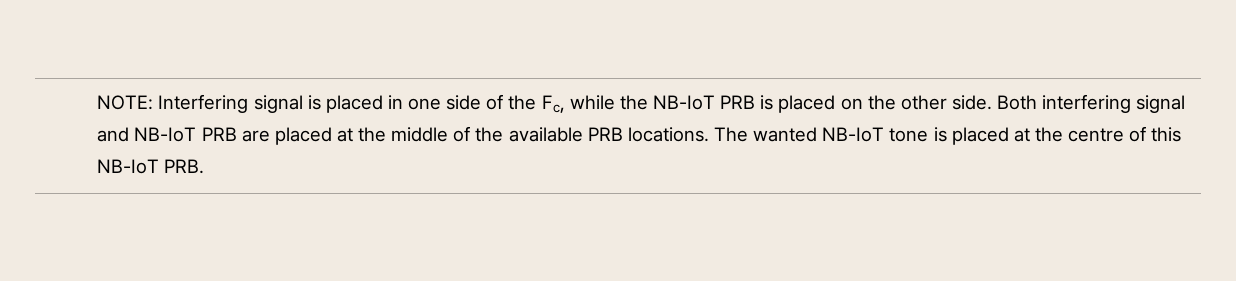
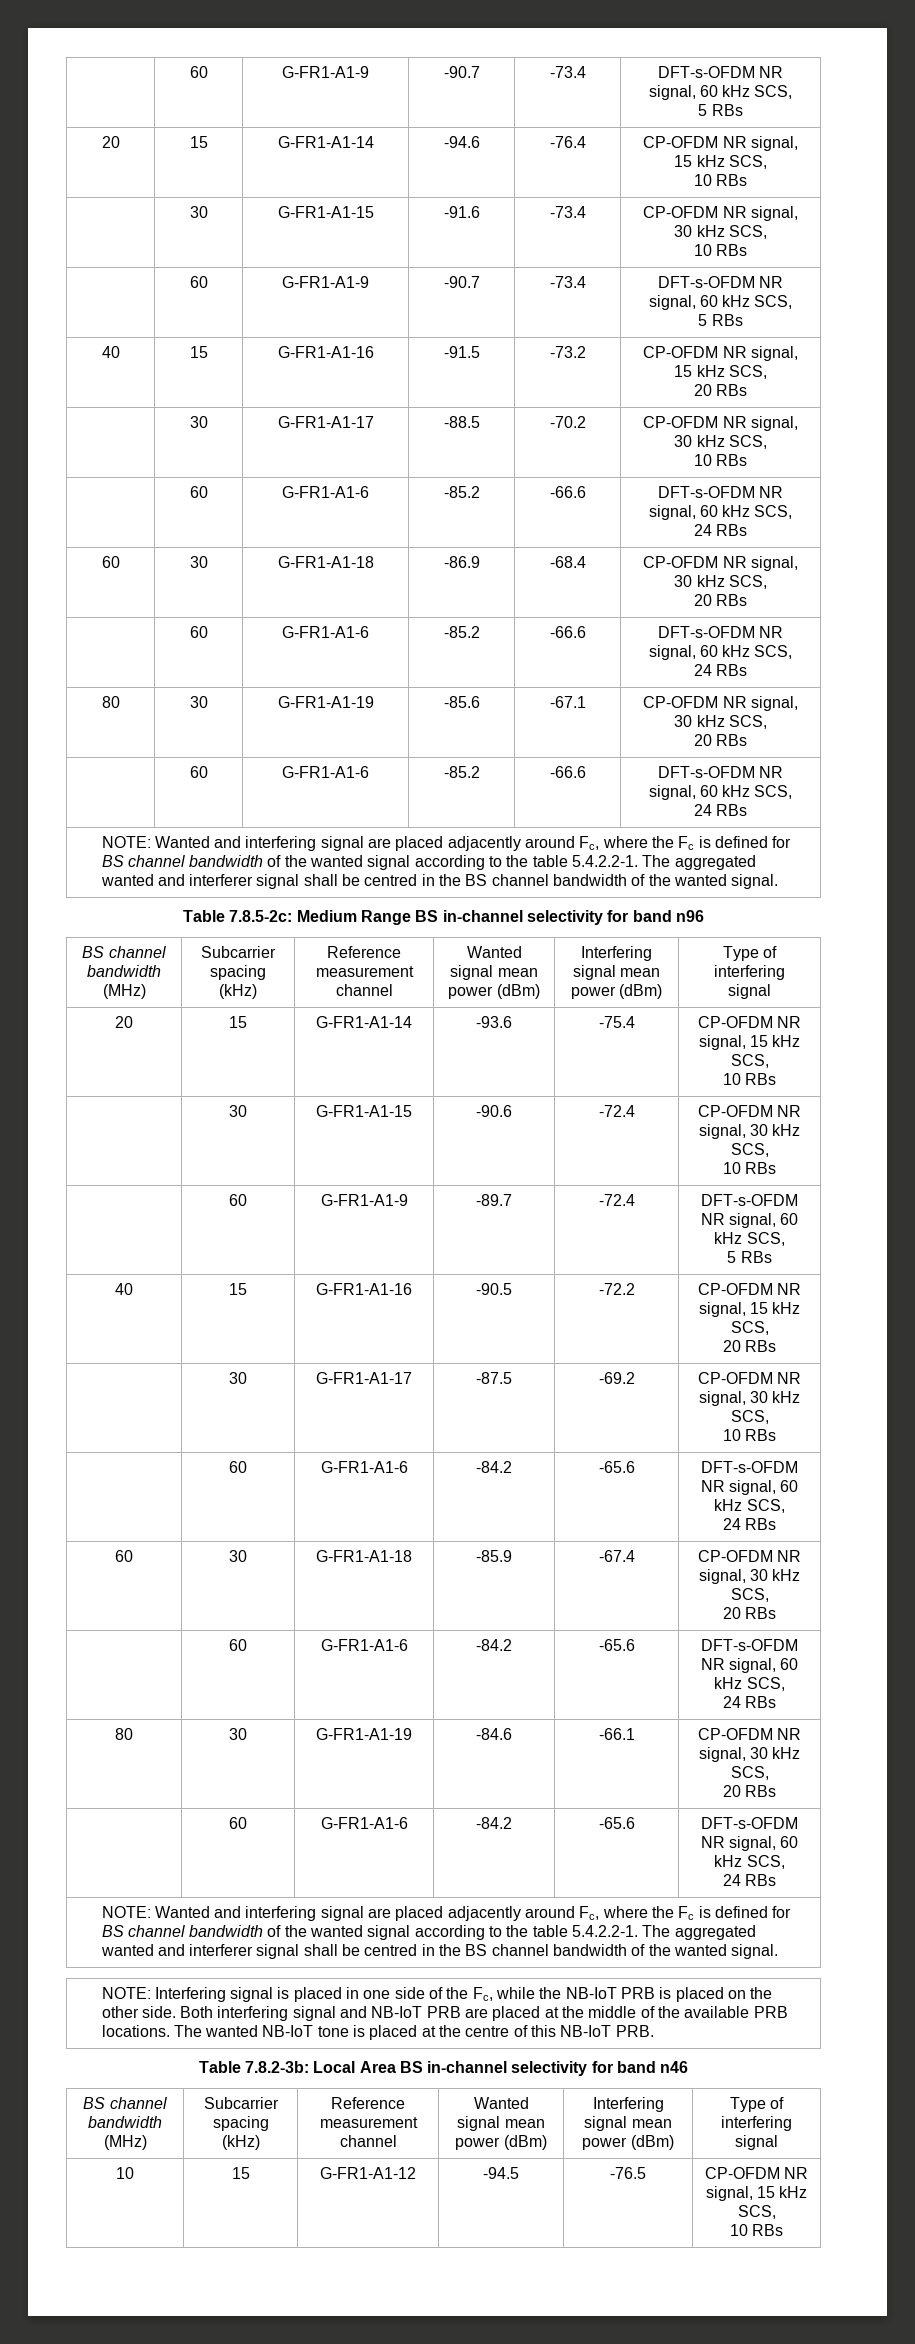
(97, 102) none -> [189,66,208,78] [282,66,369,78] [443,66,480,78] [549,66,586,78] [657,66,784,78] [648,85,793,100] [698,104,743,116] [101,136,120,148] [189,136,208,148] [277,136,374,148] [443,136,480,148] [549,136,586,148] [643,136,798,151] [674,155,767,169] [693,174,748,186] [189,206,208,218] [277,206,374,218] [443,206,480,218] [549,206,586,218] [643,206,798,221] [674,225,767,239] [693,244,748,256] [189,276,208,288] [282,276,369,288] [443,276,480,288] [549,276,586,288] [657,276,784,288] [648,295,793,310] [698,314,743,326] [101,346,120,358] [189,346,208,358] [277,346,374,358] [443,346,480,358] [549,346,586,358] [643,346,798,361] [674,365,767,379] [693,384,748,396] [189,416,208,428] [277,416,374,428] [443,416,480,428] [549,416,586,428] [643,416,798,431] [674,435,767,449] [693,454,748,466] [189,486,208,498] [282,486,369,498] [443,486,480,498] [549,486,586,498] [657,486,784,498] [648,505,793,520] [693,524,748,536] [101,556,120,568] [189,556,208,568] [277,556,374,568] [443,556,480,568] [549,556,586,568] [643,556,798,571] [674,575,767,589] [693,594,748,606] [189,626,208,638] [282,626,369,638] [443,626,480,638] [549,626,586,638] [657,626,784,638] [648,645,793,660] [693,664,748,676] [101,696,120,708] [189,696,208,708] [277,696,374,708] [443,696,480,708] [549,696,586,708] [643,696,798,711] [674,715,767,729] [693,734,748,746] [189,766,208,778] [282,766,369,778] [443,766,480,778] [549,766,586,778] [657,766,784,778] [648,785,793,800] [693,804,748,816] [101,836,792,851] [101,855,756,870] [100,874,779,889] [183,910,704,925] [82,946,166,958] [87,965,161,977] [102,984,146,999] [201,946,276,958] [210,965,266,980] [219,984,257,999] [327,946,401,958] [315,966,414,977] [335,984,393,996] [466,946,522,958] [450,965,538,980] [448,984,540,999] [581,946,652,961] [572,965,661,980] [570,984,663,999] [722,946,778,961] [714,965,785,980] [728,984,771,999] [115,1016,133,1028] [229,1016,247,1028] [316,1016,412,1028] [476,1016,512,1028] [598,1016,635,1028] [697,1016,802,1028] [698,1035,801,1050] [730,1054,769,1068] [722,1073,777,1085] [229,1105,247,1117] [316,1105,412,1117] [476,1105,512,1117] [598,1105,635,1117] [697,1105,802,1117] [698,1124,801,1139] [730,1143,769,1157] [722,1162,777,1174] [229,1194,247,1206] [320,1194,408,1206] [476,1194,512,1206] [598,1194,635,1206] [701,1194,798,1206] [700,1213,799,1228] [714,1232,785,1246] [727,1251,772,1263] [115,1283,133,1295] [229,1283,247,1295] [316,1283,412,1295] [476,1283,512,1295] [598,1283,635,1295] [697,1283,802,1295] [698,1302,801,1317] [730,1321,769,1335] [722,1340,777,1352] [229,1372,247,1384] [316,1372,412,1384] [476,1372,512,1384] [598,1372,635,1384] [697,1372,802,1384] [698,1391,801,1406] [730,1410,769,1424] [722,1429,777,1441] [229,1461,247,1473] [320,1461,408,1473] [476,1461,512,1473] [598,1461,635,1473] [701,1461,798,1473] [700,1480,799,1495] [714,1499,785,1513] [722,1518,777,1530] [115,1550,133,1562] [229,1550,247,1562] [316,1550,412,1562] [476,1550,512,1562] [598,1550,635,1562] [697,1550,802,1562] [698,1569,801,1584] [730,1588,769,1602] [722,1607,777,1619] [229,1639,247,1651] [320,1639,408,1651] [476,1639,512,1651] [598,1639,635,1651] [701,1639,798,1651] [700,1658,799,1673] [714,1677,785,1691] [722,1696,777,1708] [115,1728,133,1740] [229,1728,247,1740] [316,1728,412,1740] [476,1728,512,1740] [598,1728,635,1740] [697,1728,802,1740] [698,1747,801,1762] [730,1766,769,1780] [722,1785,777,1797] [229,1817,247,1829] [320,1817,408,1829] [476,1817,512,1829] [598,1817,635,1829] [701,1817,798,1829] [700,1836,799,1851] [714,1855,785,1869] [722,1874,777,1886] [101,1906,792,1921] [101,1925,756,1940] [100,1944,779,1959] | 60 | G-FR1-A1-9 | -90.7 | -73.4 | DFT-s-OFDM NR signal, 60 kHz SCS, // 5 RBs // 20 | 15 | G-FR1-A1-14 | -94.6 | -76.4 | CP-OFDM NR signal, 15 kHz SCS, // 10 RBs // | 30 | G-FR1-A1-15 | -91.6 | -73.4 | CP-OFDM NR signal, 30 kHz SCS, // 10 RBs // | 60 | G-FR1-A1-9 | -90.7 | -73.4 | DFT-s-OFDM NR signal, 60 kHz SCS, // 5 RBs // 40 | 15 | G-FR1-A1-16 | -91.5 | -73.2 | CP-OFDM NR signal, 15 kHz SCS, // 20 RBs // | 30 | G-FR1-A1-17 | -88.5 | -70.2 | CP-OFDM NR signal, 30 kHz SCS, // 10 RBs // | 60 | G-FR1-A1-6 | -85.2 | -66.6 | DFT-s-OFDM NR signal, 60 kHz SCS, // 24 RBs // 60 | 30 | G-FR1-A1-18 | -86.9 | -68.4 | CP-OFDM NR signal, 30 kHz SCS, // 20 RBs // | 60 | G-FR1-A1-6 | -85.2 | -66.6 | DFT-s-OFDM NR signal, 60 kHz SCS, // 24 RBs // 80 | 30 | G-FR1-A1-19 | -85.6 | -67.1 | CP-OFDM NR signal, 30 kHz SCS, // 20 RBs // | 60 | G-FR1-A1-6 | -85.2 | -66.6 | DFT-s-OFDM NR signal, 60 kHz SCS, // 24 RBs // NOTE: Wanted and interfering signal are placed adjacently around Fc, where the Fc is defined for BS channel bandwidth of the wanted signal according to the table 5.4.2.2-1. The aggregated wanted and interferer signal shall be centred in the BS channel bandwidth of the wanted signal. // Table 7.8.5-2c: Medium Range BS in-channel selectivity for band n96 // BS channel bandwidth (MHz) | Subcarrier spacing (kHz) | Reference measurement channel | Wanted signal mean power (dBm) | Interfering signal mean power (dBm) | Type of interfering signal // 20 | 15 | G-FR1-A1-14 | -93.6 | -75.4 | CP-OFDM NR signal, 15 kHz SCS, // 10 RBs // | 30 | G-FR1-A1-15 | -90.6 | -72.4 | CP-OFDM NR signal, 30 kHz SCS, // 10 RBs // | 60 | G-FR1-A1-9 | -89.7 | -72.4 | DFT-s-OFDM NR signal, 60 kHz SCS, // 5 RBs // 40 | 15 | G-FR1-A1-16 | -90.5 | -72.2 | CP-OFDM NR signal, 15 kHz SCS, // 20 RBs // | 30 | G-FR1-A1-17 | -87.5 | -69.2 | CP-OFDM NR signal, 30 kHz SCS, // 10 RBs // | 60 | G-FR1-A1-6 | -84.2 | -65.6 | DFT-s-OFDM NR signal, 60 kHz SCS, // 24 RBs // 60 | 30 | G-FR1-A1-18 | -85.9 | -67.4 | CP-OFDM NR signal, 30 kHz SCS, // 20 RBs // | 60 | G-FR1-A1-6 | -84.2 | -65.6 | DFT-s-OFDM NR signal, 60 kHz SCS, // 24 RBs // 80 | 30 | G-FR1-A1-19 | -84.6 | -66.1 | CP-OFDM NR signal, 30 kHz SCS, // 20 RBs // | 60 | G-FR1-A1-6 | -84.2 | -65.6 | DFT-s-OFDM NR signal, 60 kHz SCS, // 24 RBs // NOTE: Wanted and interfering signal are placed adjacently around Fc, where the Fc is defined for BS channel bandwidth of the wanted signal according to the table 5.4.2.2-1. The aggregated wanted and interferer signal shall be centred in the BS channel bandwidth of the wanted signal. //
(205, 166) none -> [198,2061,689,2076] [83,2097,167,2109] [88,2116,162,2128] [103,2135,147,2150] [203,2097,279,2109] [212,2116,269,2131] [221,2135,260,2150] [331,2097,405,2109] [319,2117,418,2128] [339,2135,397,2147] [473,2097,529,2109] [457,2116,545,2131] [455,2135,547,2150] [592,2097,664,2112] [584,2116,672,2131] [582,2135,674,2150] [729,2097,785,2112] [721,2116,792,2131] [735,2135,778,2150] [116,2167,134,2179] [231,2167,250,2179] [320,2167,416,2179] [483,2167,519,2179] [610,2167,646,2179] [704,2167,809,2179] [705,2186,808,2201] [737,2205,776,2219] [729,2224,784,2236] // Table 7.8.2-3b: Local Area BS in-channel selectivity for band n46 // BS channel bandwidth (MHz) | Subcarrier spacing (kHz) | Reference measurement channel | Wanted signal mean power (dBm) | Interfering signal mean power (dBm) | Type of interfering signal // 10 | 15 | G-FR1-A1-12 | -94.5 | -76.5 | CP-OFDM NR signal, 15 kHz SCS, // 10 RBs

